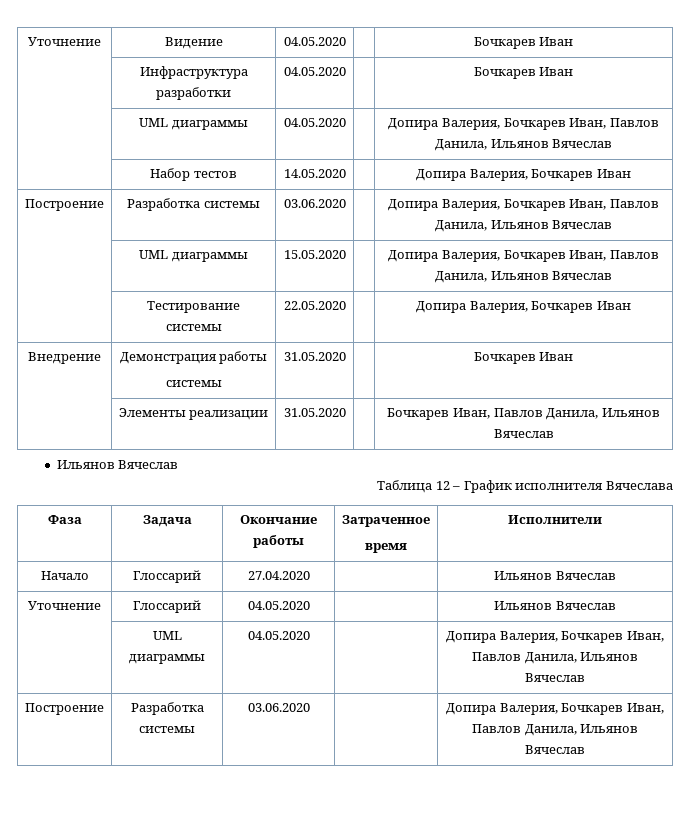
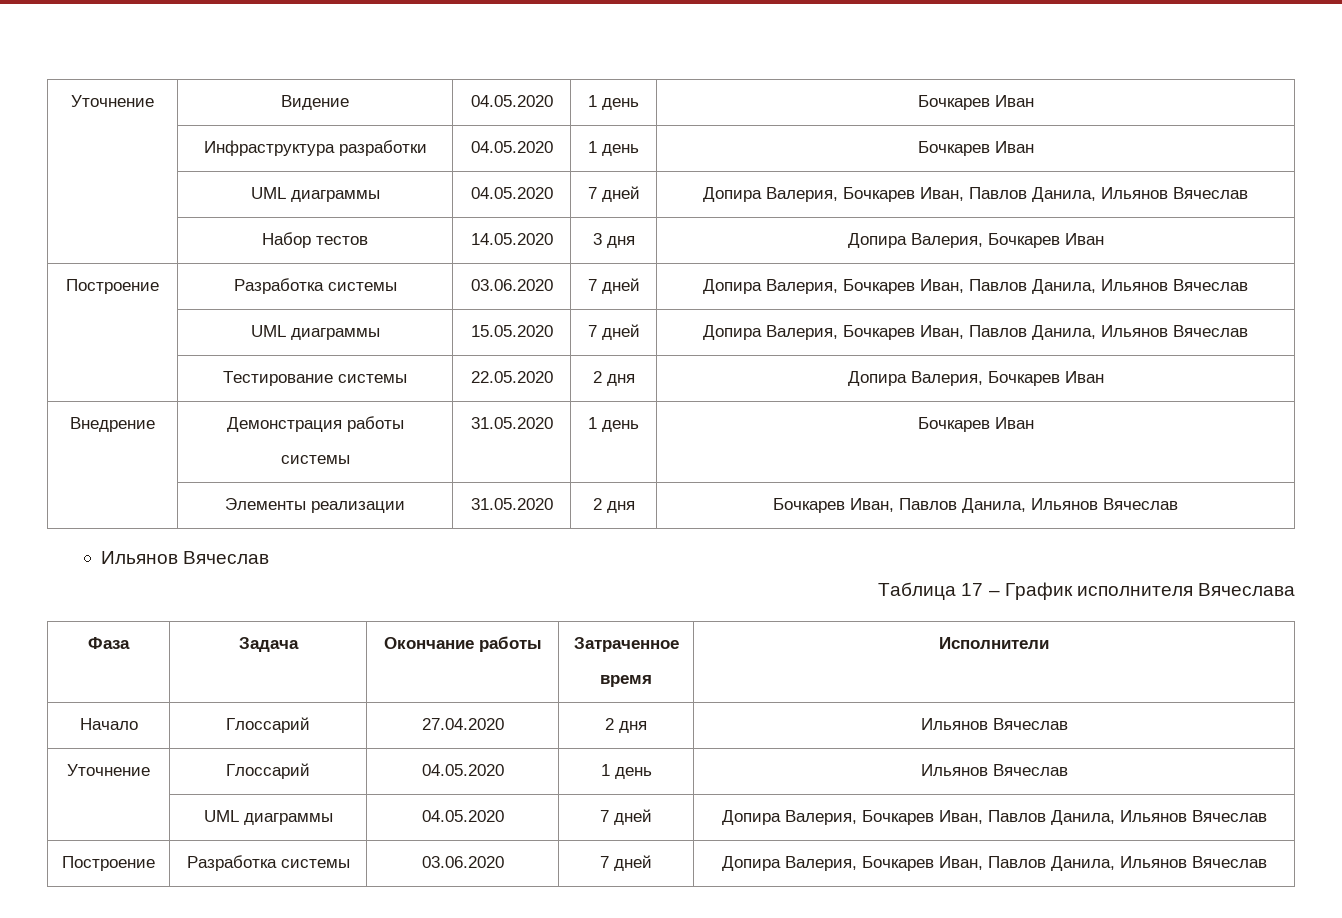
(346, 41) none -> [588,95,639,110] 1 день
(346, 71) none -> [588,141,639,156] 1 день
(346, 122) none -> [587,186,640,202] 7 дней
(346, 173) none -> [592,233,635,248] 3 дня
(346, 203) none -> [587,278,640,294] 7 дней
(346, 254) none -> [587,324,640,340] 7 дней
(346, 305) none -> [592,371,635,386] 2 дня
(346, 356) none -> [588,417,639,432] 1 день
(346, 412) none -> [592,498,635,513] 2 дня
[435,481,450,490] 12 -> [961,583,984,596] 17
(310, 575) none -> [605,718,647,733] 2 дня
(310, 605) none -> [600,764,652,779] 1 день
(310, 635) none -> [600,809,652,825] 7 дней
(310, 707) none -> [600,855,652,871] 7 дней

